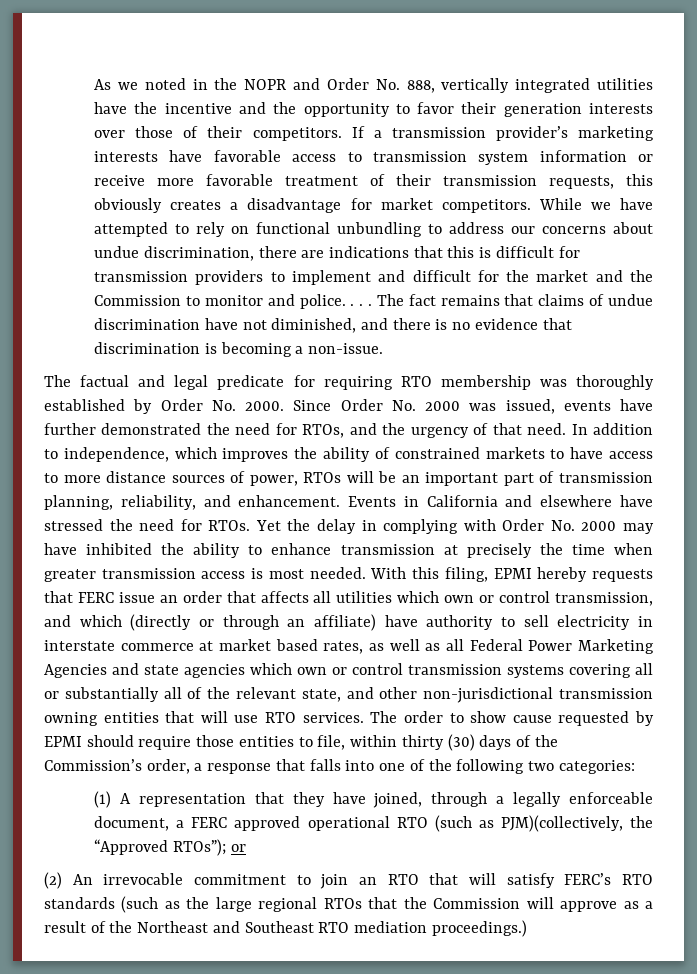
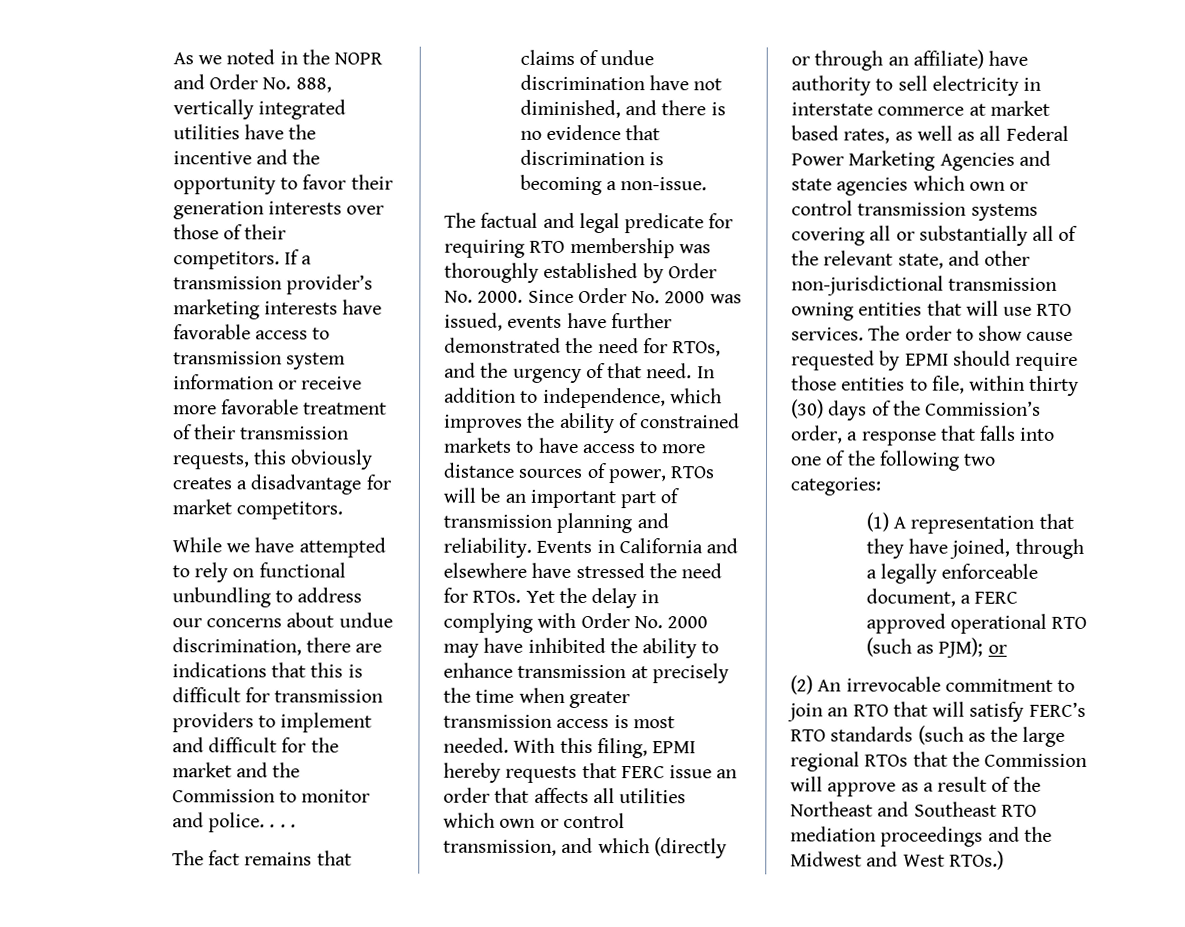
(531, 206) none -> (344, 510) //
(373, 305) none -> (296, 826) //
[44,495,341,510] planning, reliability, and enhancement. -> [556,512,669,534] [443,537,532,558] planning and reliability.
[500,815,653,832] [94,839,226,856] PJM)(collectively, the “Approved RTOs”); -> [938,637,984,658] PJM);
[431,920,527,937] proceedings.) -> [880,826,1052,847] [790,850,1004,870] proceedings and the Midwest and West RTOs.)

